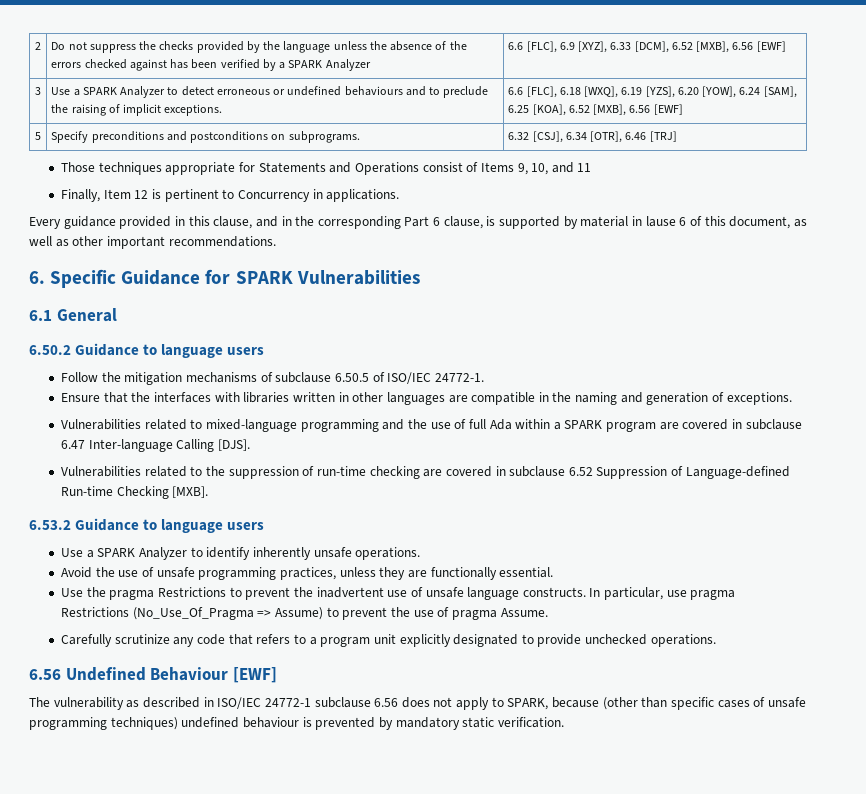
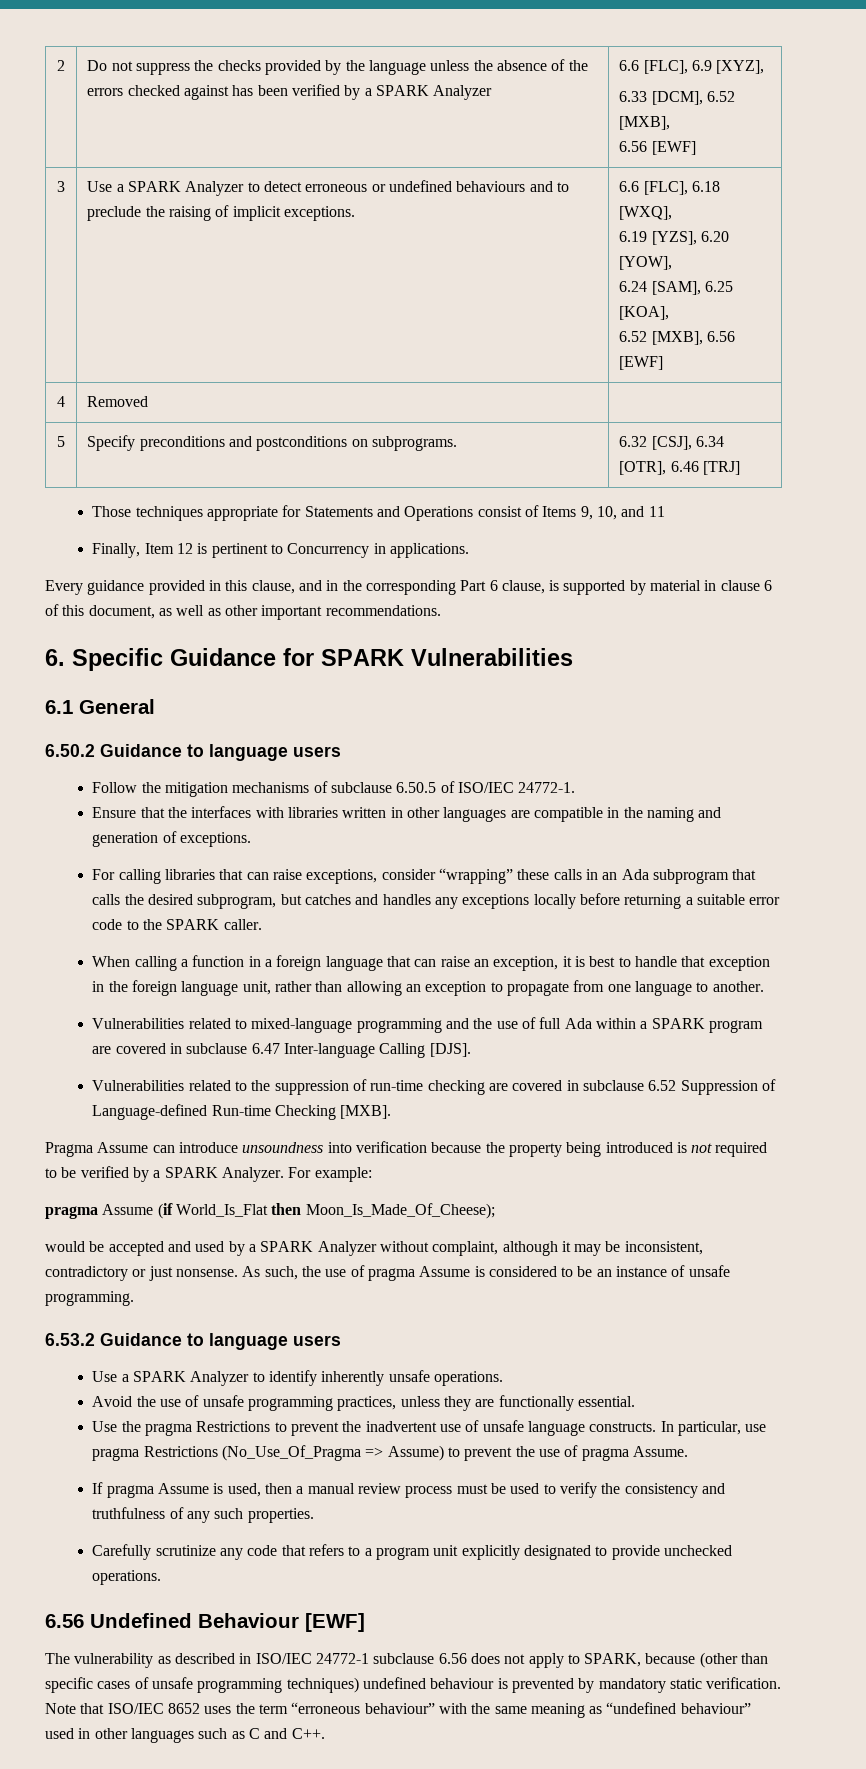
(608, 47) none -> (765, 67) //
(730, 47) none -> (671, 123) //
(619, 92) none -> (673, 213) //
(737, 92) none -> (673, 263) //
[568,104,683,116] 6.52 [MXB], 6.56 [EWF] -> [619,331,736,345] [619,356,664,370] [57,396,65,407] [87,396,149,407] // 6.52 [MXB], 6.56 [EWF] // 4 | Removed |
[645,216,676,227] lause -> [720,580,760,591] clause
(792, 398) none -> [92,868,757,884] [92,893,781,909] [92,919,262,930] [92,955,770,971] [92,980,764,996] // For calling libraries that can raise exceptions, consider “wrapping” these calls in an Ada subprogram that calls the desired subprogram, but catches and handles any exceptions locally before returning a suitable error code to the SPARK caller. // When calling a function in a foreign language that can raise an exception, it is best to handle that exception in the foreign language unit, rather than allowing an exception to propagate from one language to another.
(209, 492) none -> [45,1141,768,1157] [45,1166,372,1182] [45,1203,495,1219] [45,1241,703,1256] [45,1265,730,1281] [45,1291,134,1306] // Pragma Assume can introduce unsoundness into verification because the property being introduced is not required to be verified by a SPARK Analyzer. For example: // pragma Assume (if World_Is_Flat then Moon_Is_Made_Of_Cheese); // would be accepted and used by a SPARK Analyzer without complaint, although it may be inconsistent, contradictory or just nonsense. As such, the use of pragma Assume is considered to be an instance of unsafe programming.
(548, 612) none -> [92,1482,725,1498] [92,1507,314,1523] // If pragma Assume is used, then a manual review process must be used to verify the consistency and truthfulness of any such properties.
(564, 722) none -> [45,1702,751,1718] [45,1728,325,1743] Note that ISO/IEC 8652 uses the term “erroneous behaviour” with the same meaning as “undefined behaviour” used in other languages such as C and C++.

